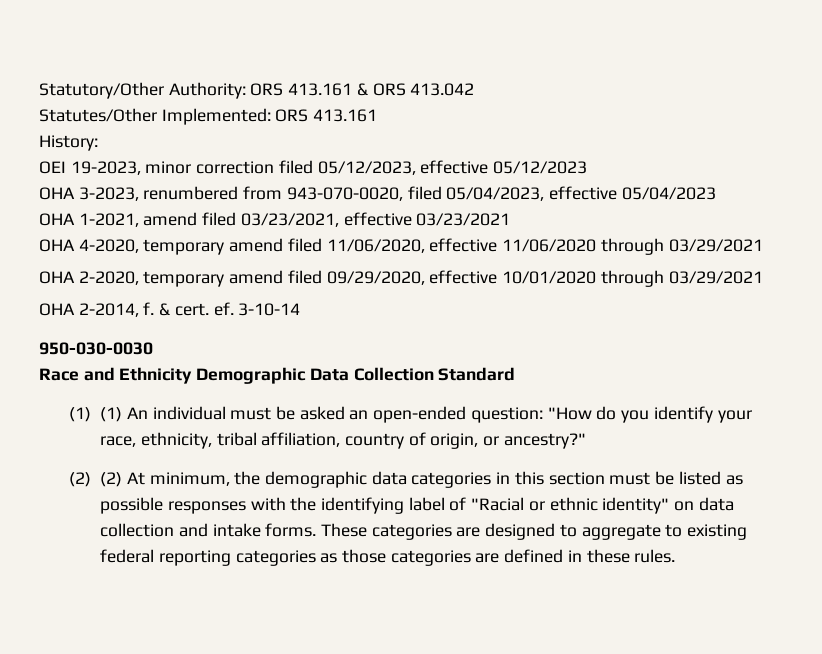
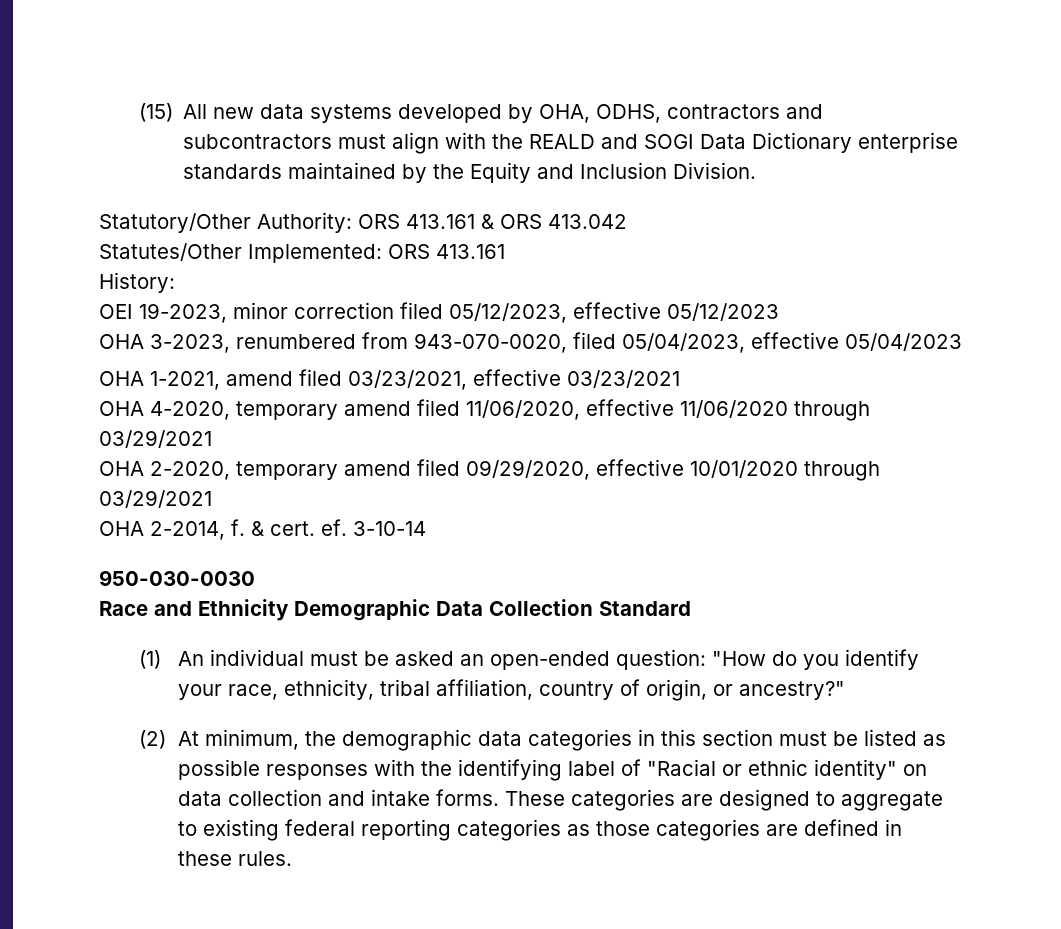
(39, 90) none -> [138,103,823,123] [182,132,958,154] [182,162,756,183] (15) All new data systems developed by OHA, ODHS, contractors and subcontractors must align with the REALD and SOGI Data Dictionary enterprise standards maintained by the Equity and Inclusion Division. //
[100,407,123,422] (1) -> (161, 659) none
[100,472,123,487] (2) -> (166, 739) none

